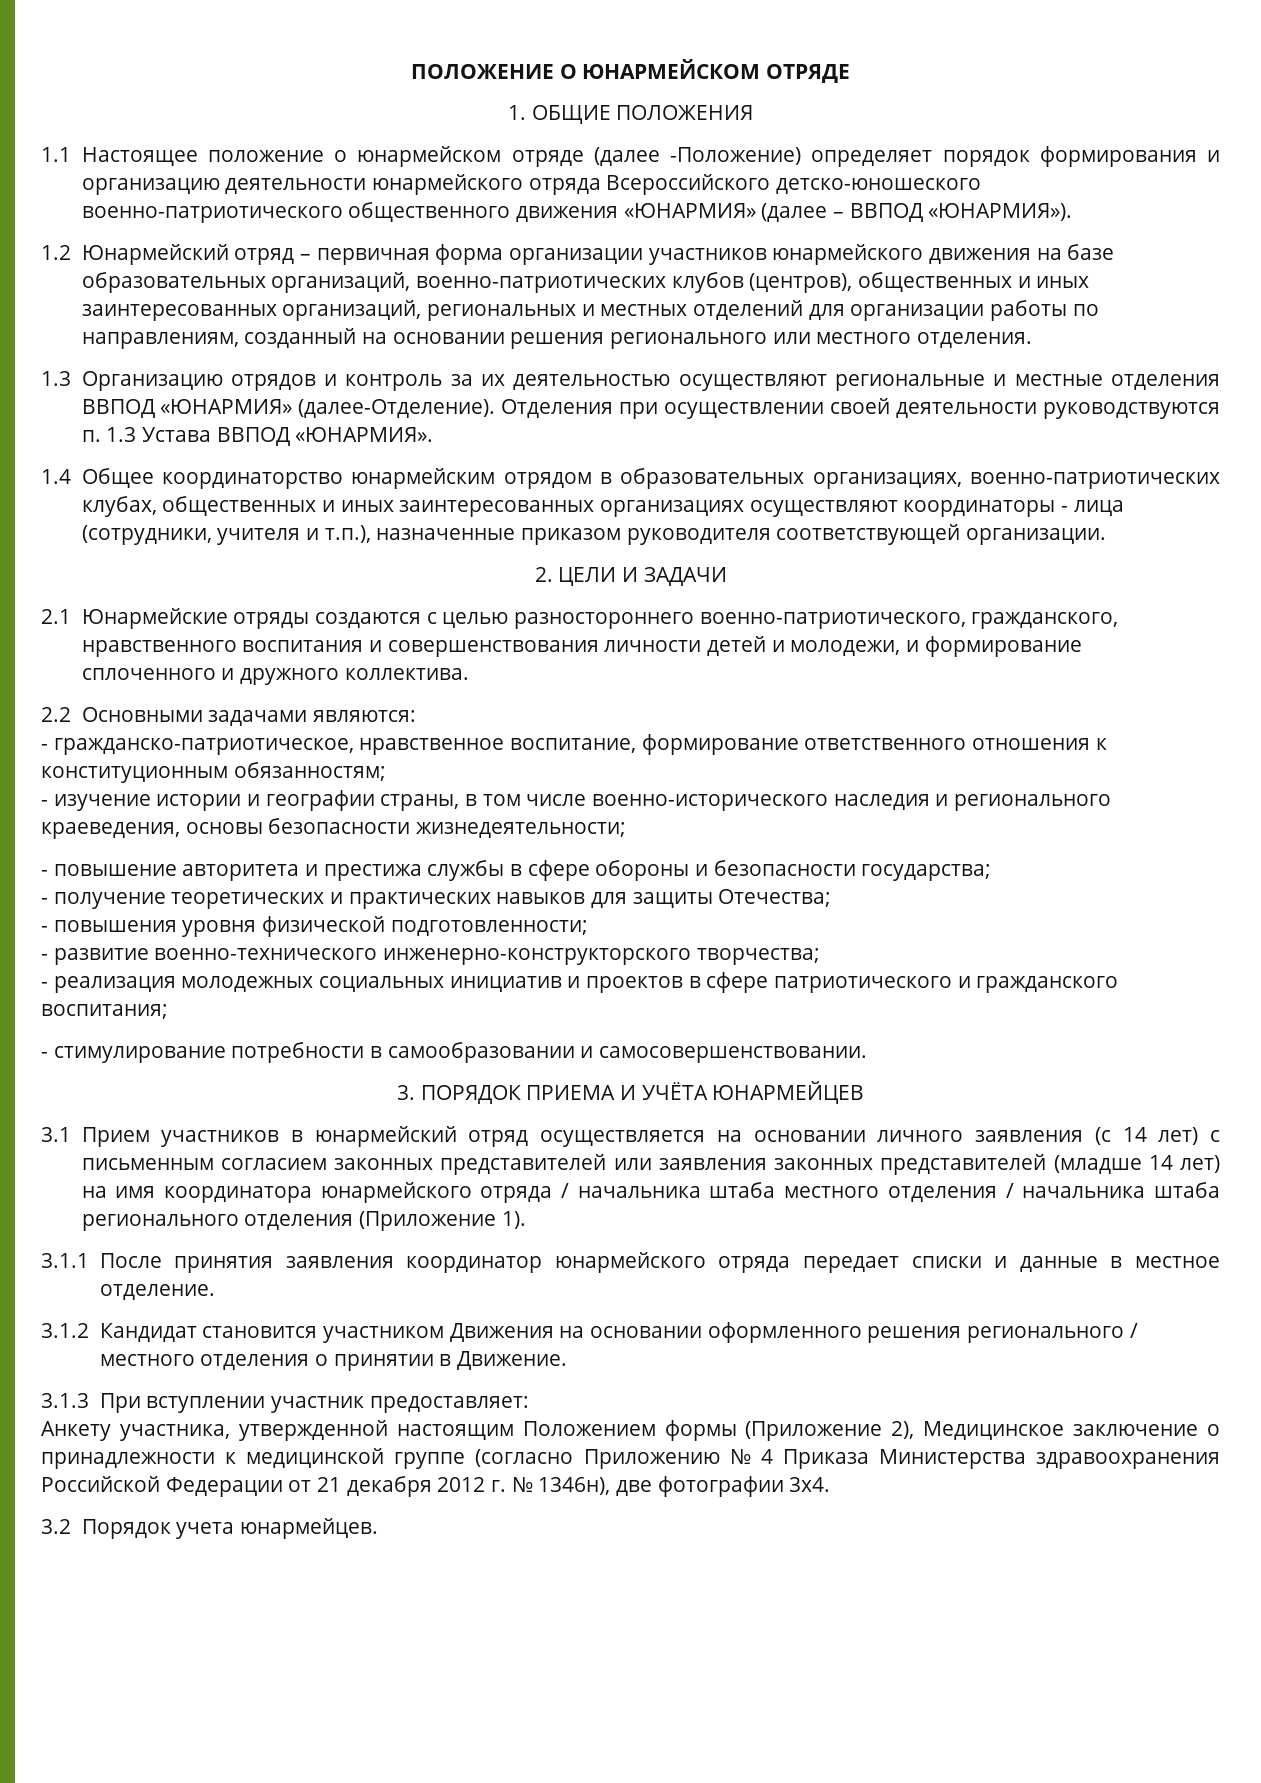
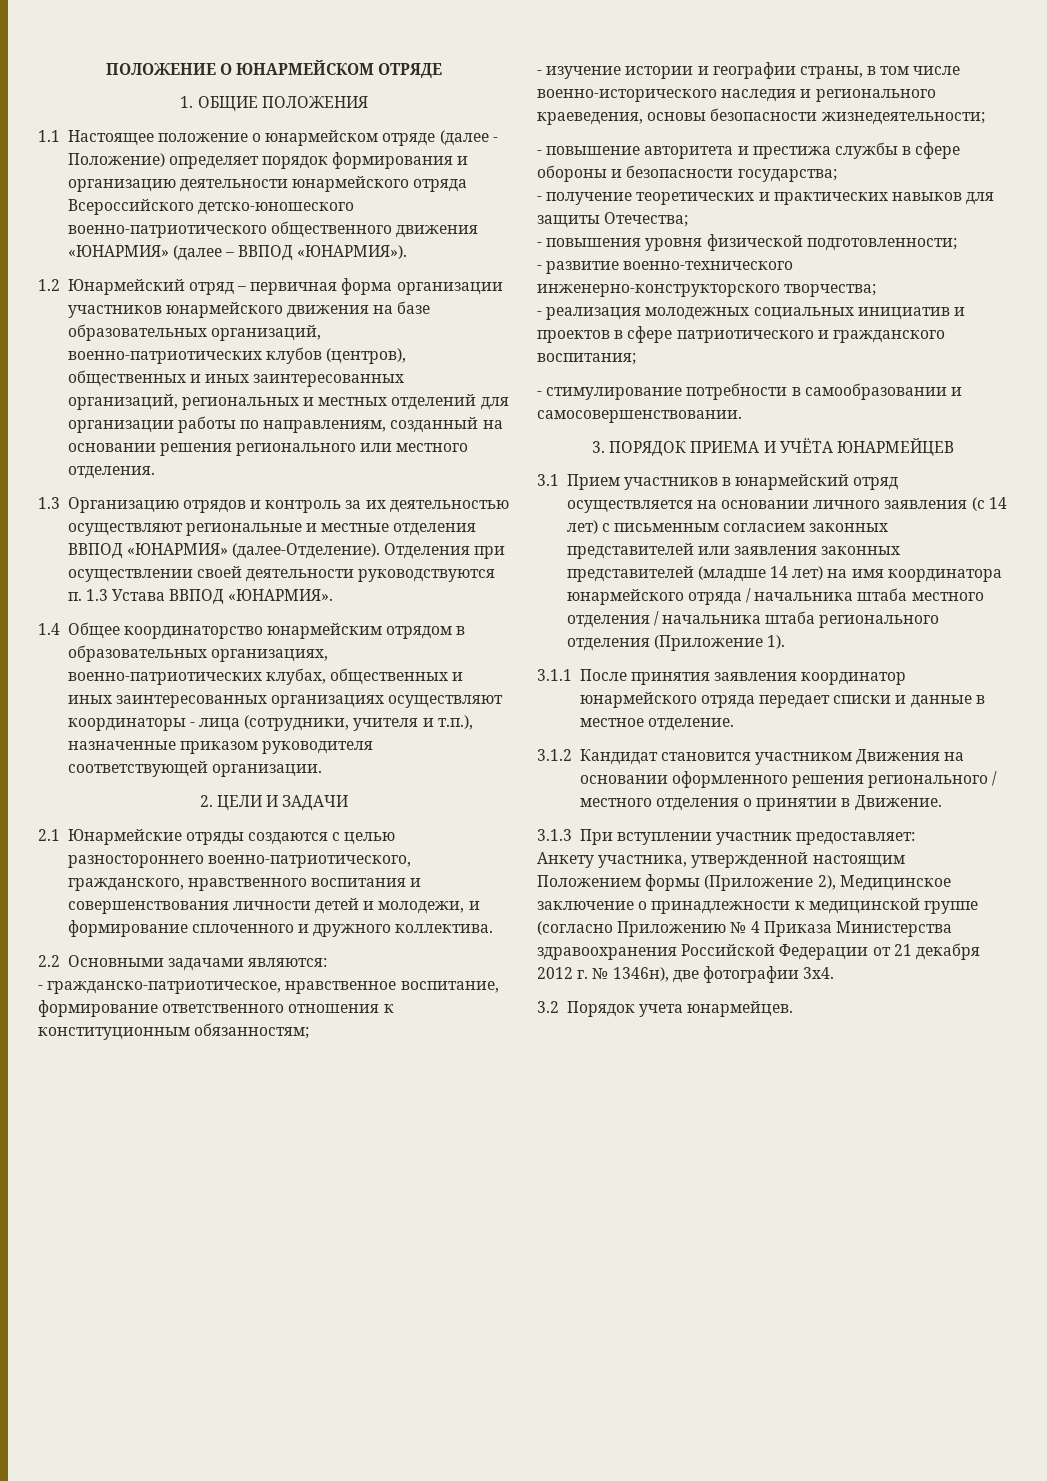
[670,147,801,165] -Положение) -> [492,137,498,142] [67,153,165,167] - Положение)

